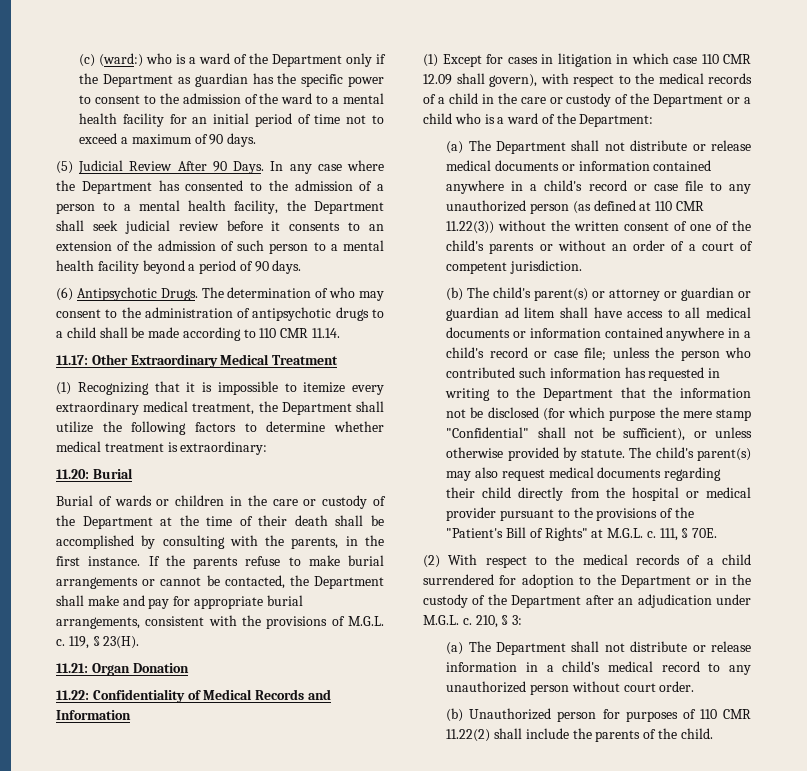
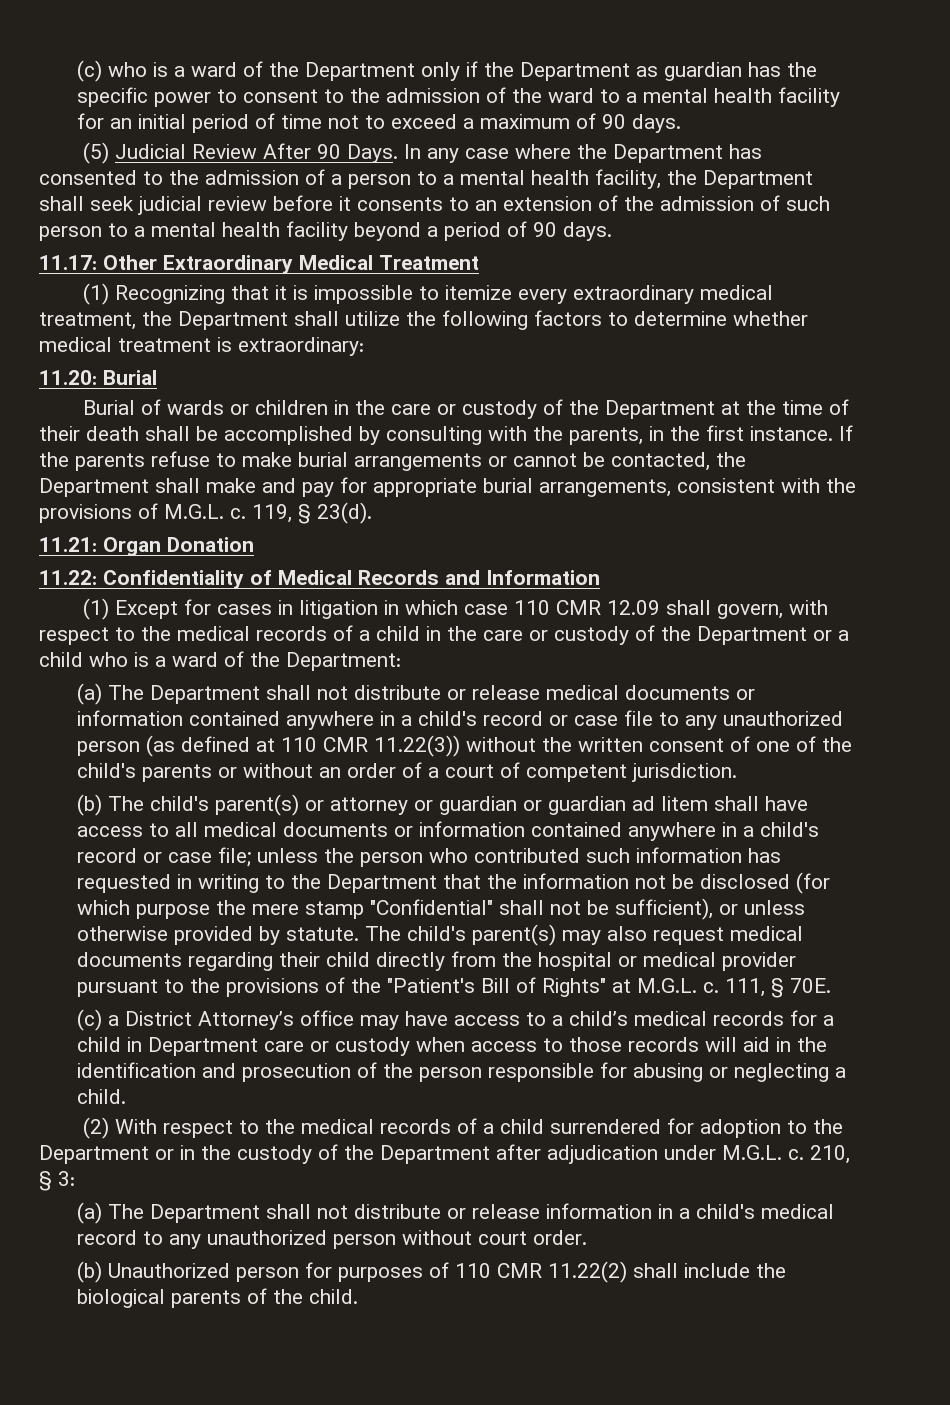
[79,53,144,67] (c) (ward:) -> [76,60,102,82] (c)
[56,287,384,301] [56,307,384,321] [56,327,341,341] // (6) Antipsychotic Drugs. The determination of who may consent to the administration of antipsychotic drugs to a child shall be made according to 110 CMR 11.14. -> (612, 231) none
[103,636,140,649] 23(H). -> [317,502,372,524] 23(d).
[489,74,537,87] govern), -> [717,604,784,619] govern,
(718, 533) none -> [76,1009,834,1031] [76,1037,827,1056] [76,1062,846,1082] [76,1089,126,1104] // (c) a District Attorney’s office may have access to a child’s medical records for a child in Department care or custody when access to those records will aid in the identification and prosecution of the person responsible for abusing or neglecting a child.
[618,598,634,605] an -> (541, 1152) none
(592, 733) none -> [76,1289,165,1308] biological

